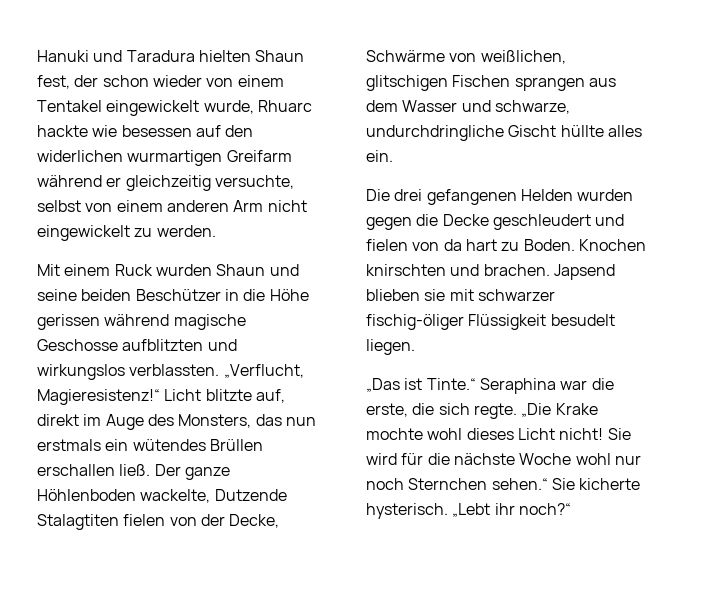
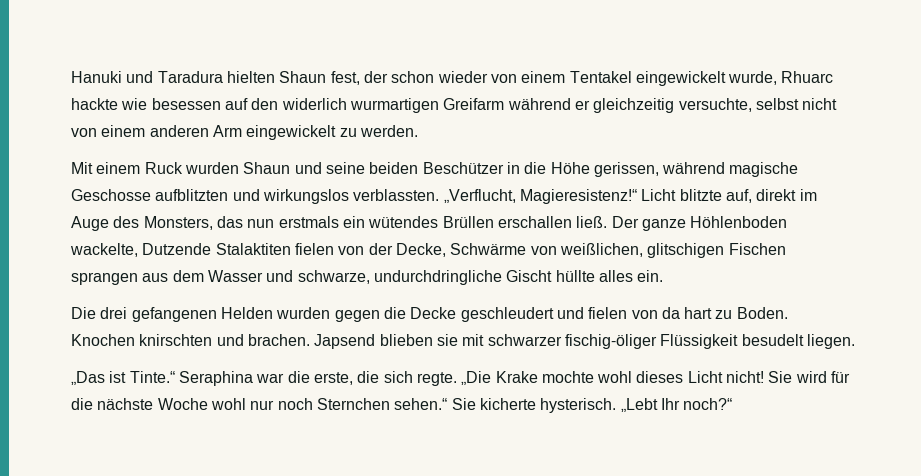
[37,150,123,162] widerlichen -> [281,98,347,110] widerlich
(81, 206) none -> [802,98,838,110] nicht
[267,200,307,212] nicht -> (242, 131) none
[37,314,100,330] gerissen -> [593,162,659,177] gerissen,
[37,514,119,530] Stalagtiten -> [215,243,291,255] Stalaktiten
[494,503,515,515] ihr -> [660,398,680,410] Ihr

